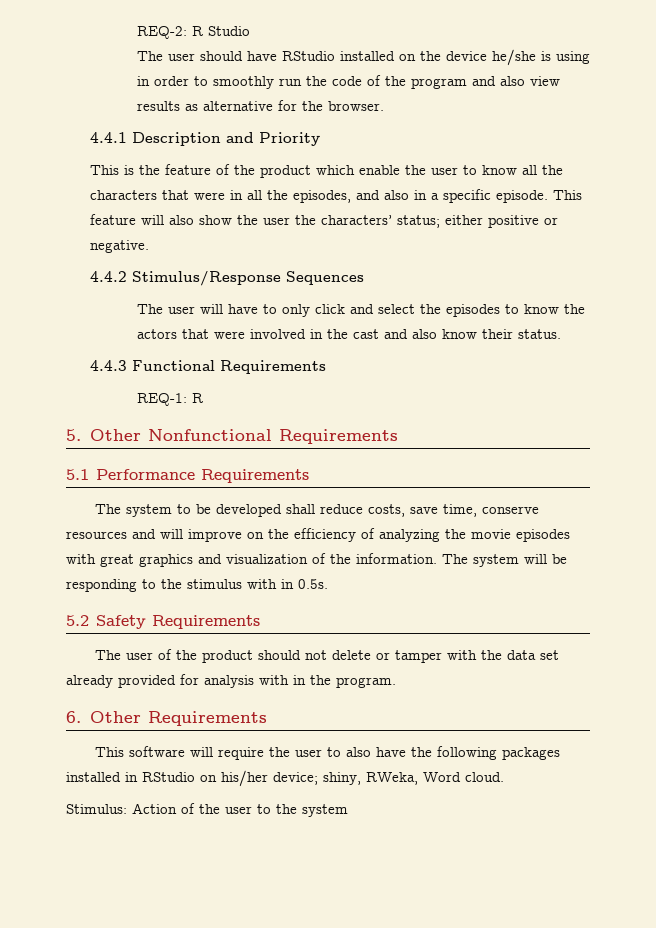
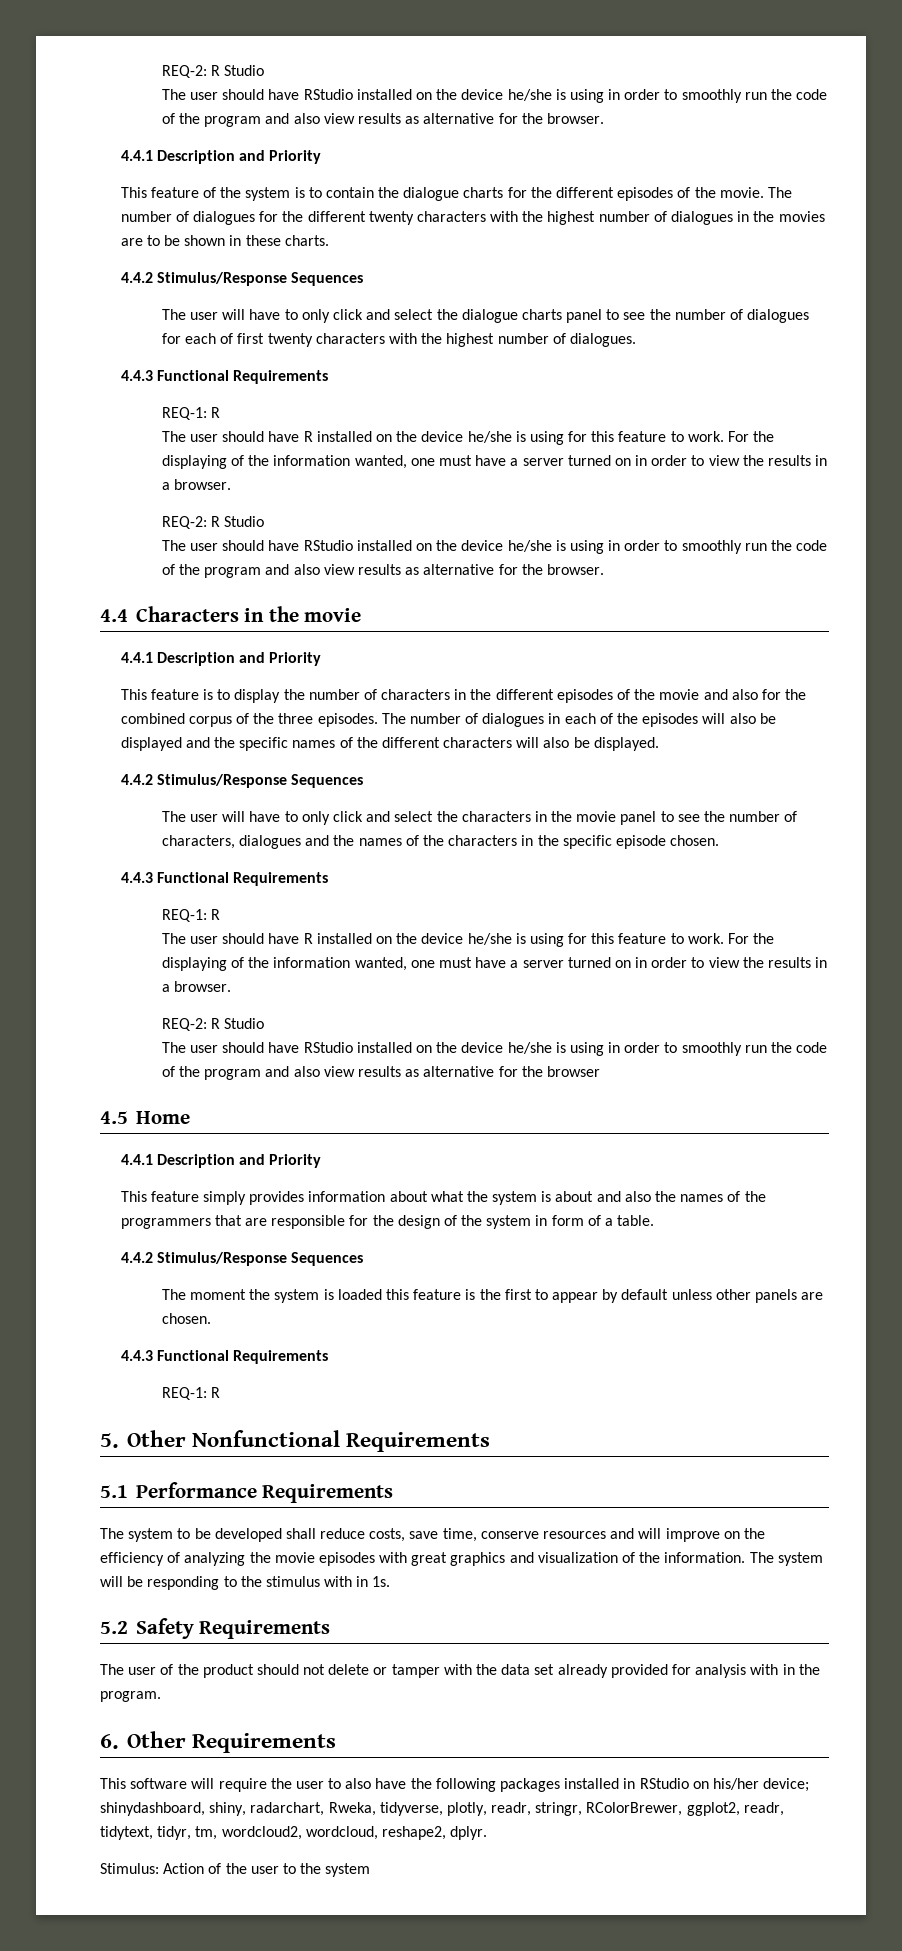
[123,165,160,175] is the -> (147, 192) none
[259,165,563,178] [89,189,582,203] [89,214,558,228] [89,240,149,253] product which enable the user to know all the characters that were in all the episodes, and also in a specific episode. This feature will also show the user the characters’ status; either positive or negative. -> [245,187,792,201] [120,211,825,225] [120,235,329,246] system is to contain the dialogue charts for the different episodes of the movie. The number of dialogues for the different twenty characters with the highest number of dialogues in the movies are to be shown in these charts.
[445,304,585,317] [136,329,561,339] episodes to know the actors that were involved in the cast and also know their status. -> [461,309,810,323] [161,333,636,347] [120,370,328,384] [161,407,221,420] [161,431,775,445] [161,455,828,469] [161,479,232,490] [161,516,265,529] [161,540,828,554] [161,564,604,578] [100,606,362,622] [120,652,322,666] [120,689,807,703] [120,713,776,727] [120,737,659,751] [120,774,363,788] [161,811,798,825] [161,835,720,849] [120,872,328,886] [161,909,221,922] [161,933,775,947] [161,957,828,971] [161,981,232,992] [161,1018,265,1031] [161,1042,828,1056] [161,1066,600,1080] [100,1111,190,1124] [120,1154,322,1168] [120,1191,766,1205] [120,1215,655,1229] [120,1252,363,1266] [161,1289,824,1303] [161,1313,211,1324] dialogue charts panel to see the number of dialogues for each of first twenty characters with the highest number of dialogues. // 4.4.3 Functional Requirements // REQ-1: R // The user should have R installed on the device he/she is using for this feature to work. For the displaying of the information wanted, one must have a server turned on in order to view the results in a browser. // REQ-2: R Studio // The user should have RStudio installed on the device he/she is using in order to smoothly run the code of the program and also view results as alternative for the browser. // 4.4 Characters in the movie // 4.4.1 Description and Priority // This feature is to display the number of characters in the different episodes of the movie and also for the combined corpus of the three episodes. The number of dialogues in each of the episodes will also be displayed and the specific names of the different characters will also be displayed. // 4.4.2 Stimulus/Response Sequences // The user will have to only click and select the characters in the movie panel to see the number of characters, dialogues and the names of the characters in the specific episode chosen. // 4.4.3 Functional Requirements // REQ-1: R // The user should have R installed on the device he/she is using for this feature to work. For the displaying of the information wanted, one must have a server turned on in order to view the results in a browser. // REQ-2: R Studio // The user should have RStudio installed on the device he/she is using in order to smoothly run the code of the program and also view results as alternative for the browser // 4.5 Home // 4.4.1 Description and Priority // This feature simply provides information about what the system is about and also the names of the programmers that are responsible for the design of the system in form of a table. // 4.4.2 Stimulus/Response Sequences // The moment the system is loaded this feature is the first to appear by default unless other panels are chosen.
[298,579,328,589] 0.5s. -> [372,1576,391,1587] 1s.
[323,772,504,785] shiny, RWeka, Word cloud. -> [100,1802,784,1816] [100,1826,488,1840] shinydashboard, shiny, radarchart, Rweka, tidyverse, plotly, readr, stringr, RColorBrewer, ggplot2, readr, tidytext, tidyr, tm, wordcloud2, wordcloud, reshape2, dplyr.

